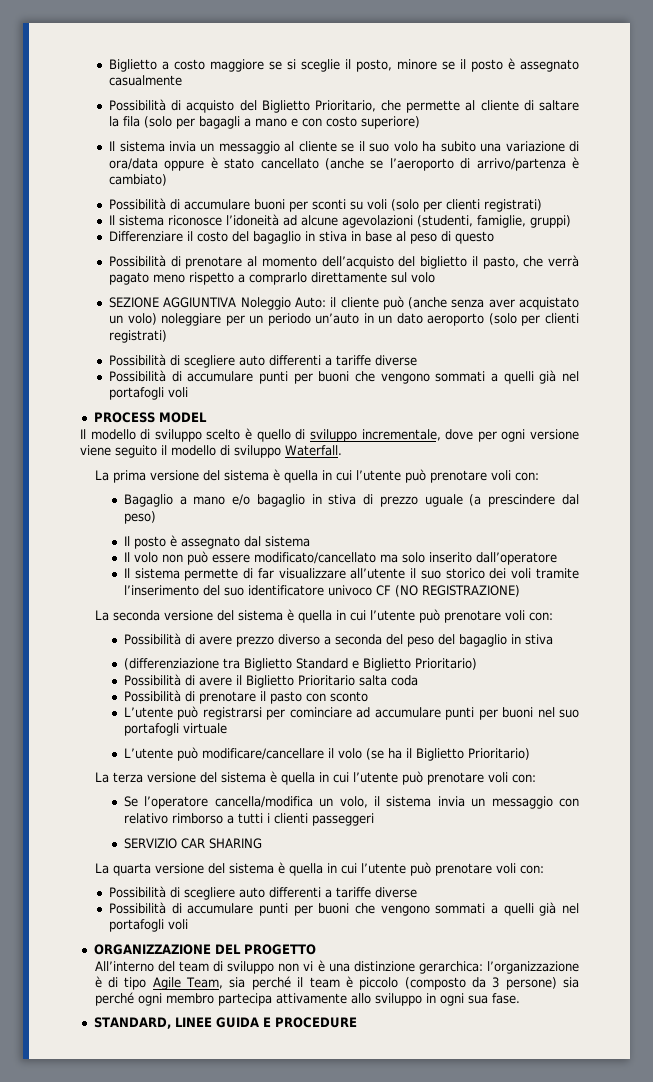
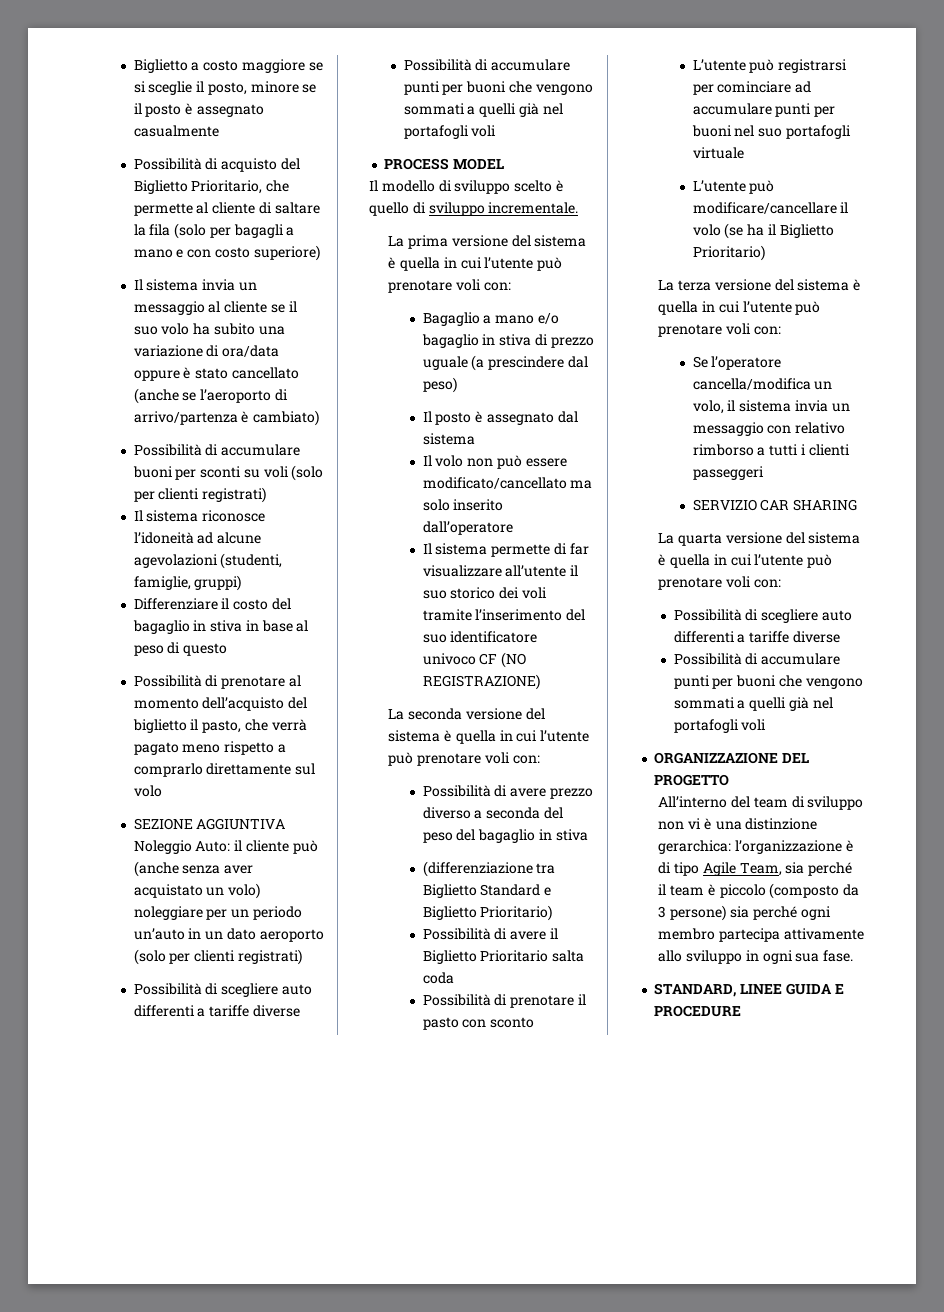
[361,429,579,442] [79,445,342,458] incrementale, dove per ogni versione viene seguito il modello di sviluppo Waterfall. -> [488,202,579,214] incrementale.

